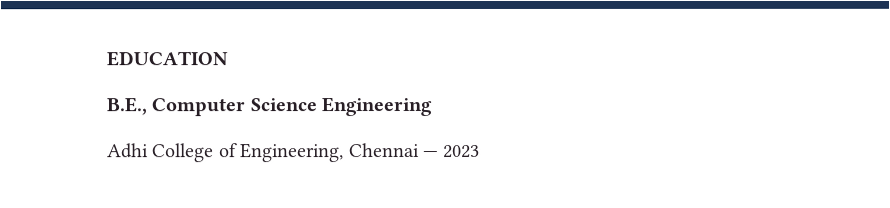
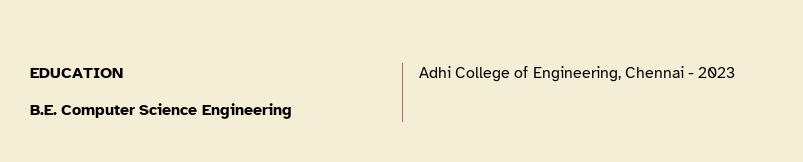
[106,97,148,116] B.E., -> [30,105,57,115] B.E.
[423,151,439,158] — -> [687,73,694,78] -

